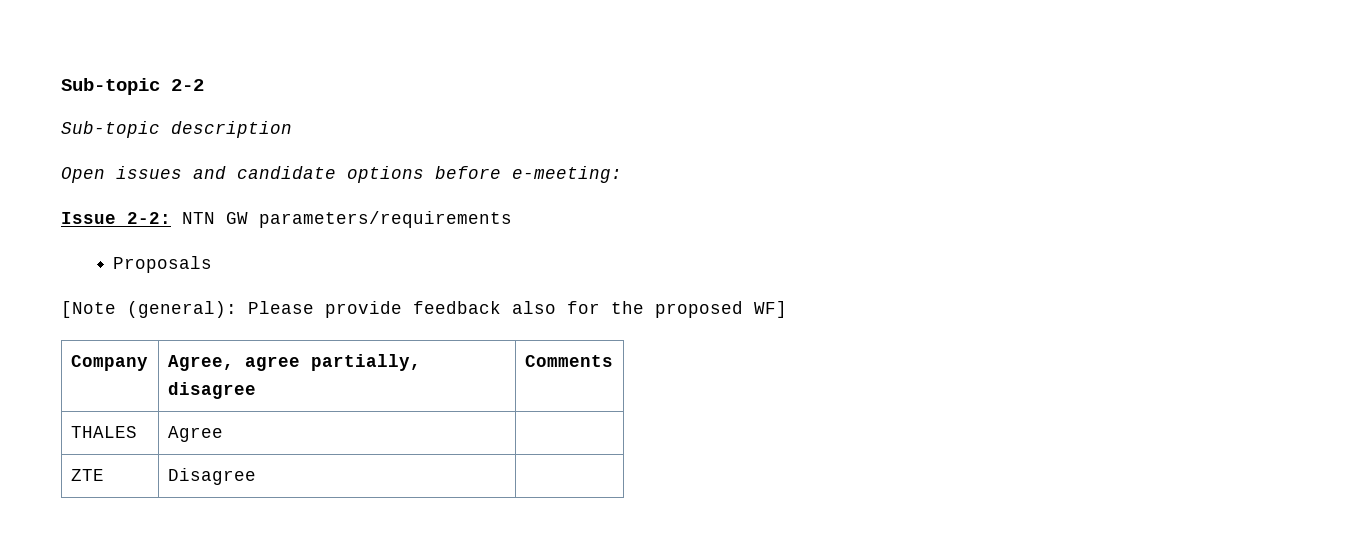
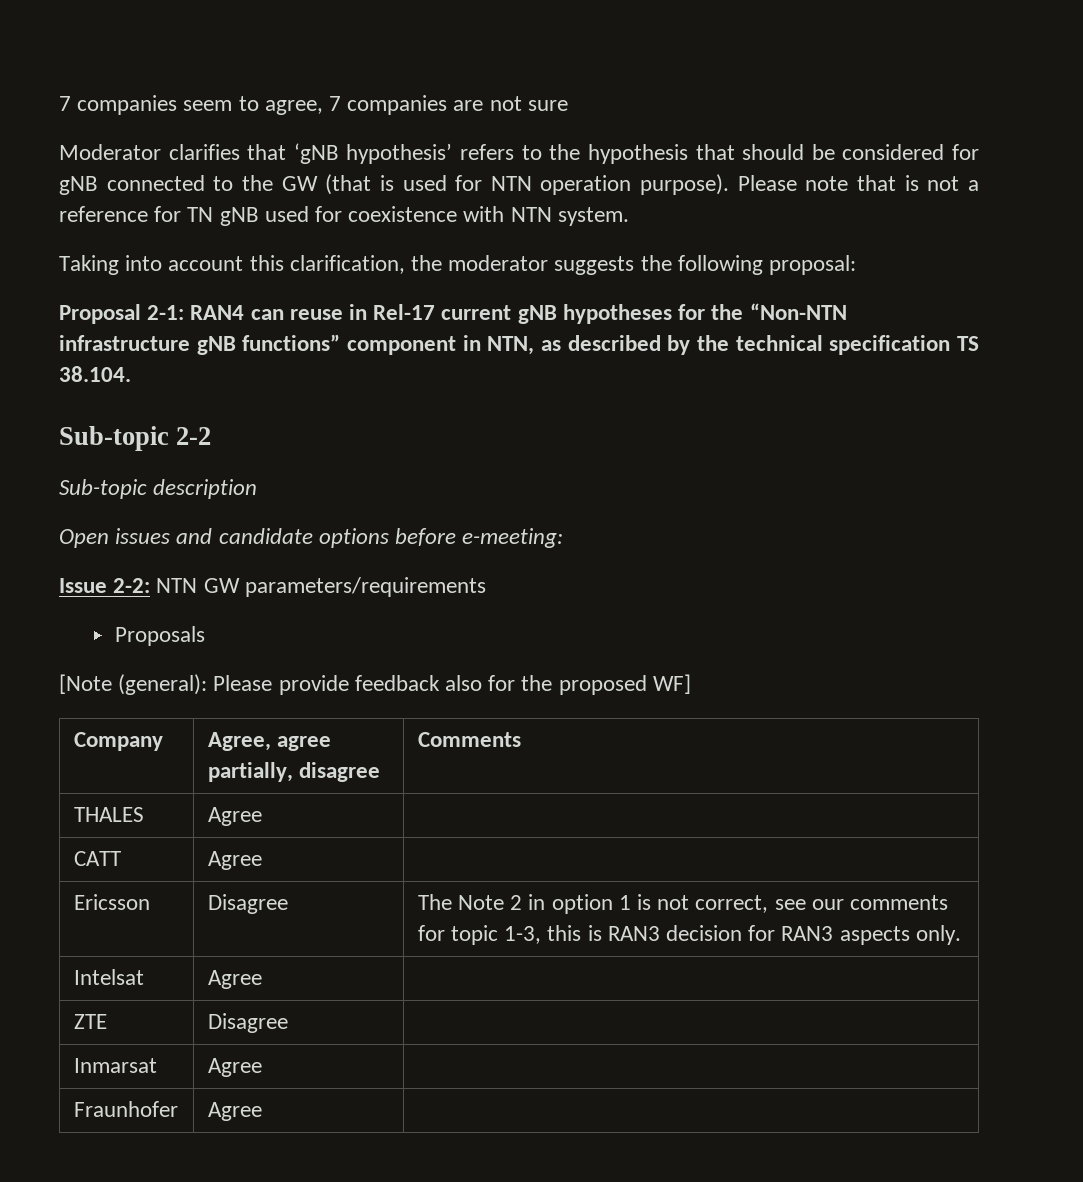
(61, 86) none -> [59,95,568,115] [59,143,980,164] [59,174,979,195] [59,206,629,226] [59,255,857,275] [59,303,847,324] [59,334,979,355] [59,366,131,382] 7 companies seem to agree, 7 companies are not sure // Moderator clarifies that ‘gNB hypothesis’ refers to the hypothesis that should be considered for gNB connected to the GW (that is used for NTN operation purpose). Please note that is not a reference for TN gNB used for coexistence with NTN system. // Taking into account this clarification, the moderator suggests the following proposal: // Proposal 2-1: RAN4 can reuse in Rel-17 current gNB hypotheses for the “Non-NTN infrastructure gNB functions” component in NTN, as described by the technical specification TS 38.104. //
[70,469,104,481] [167,468,256,485] ZTE | Disagree -> [73,851,121,866] [207,851,262,870] [73,894,150,910] [207,894,288,914] [417,894,948,914] [417,925,961,945] [73,969,144,985] [207,970,262,989] [73,1014,107,1029] [207,1013,288,1033] [73,1058,157,1073] [207,1058,262,1077] [73,1101,178,1117] [207,1102,262,1121] CATT | Agree | // Ericsson | Disagree | The Note 2 in option 1 is not correct, see our comments for topic 1-3, this is RAN3 decision for RAN3 aspects only. // Intelsat | Agree | // ZTE | Disagree | // Inmarsat | Agree | // Fraunhofer | Agree

